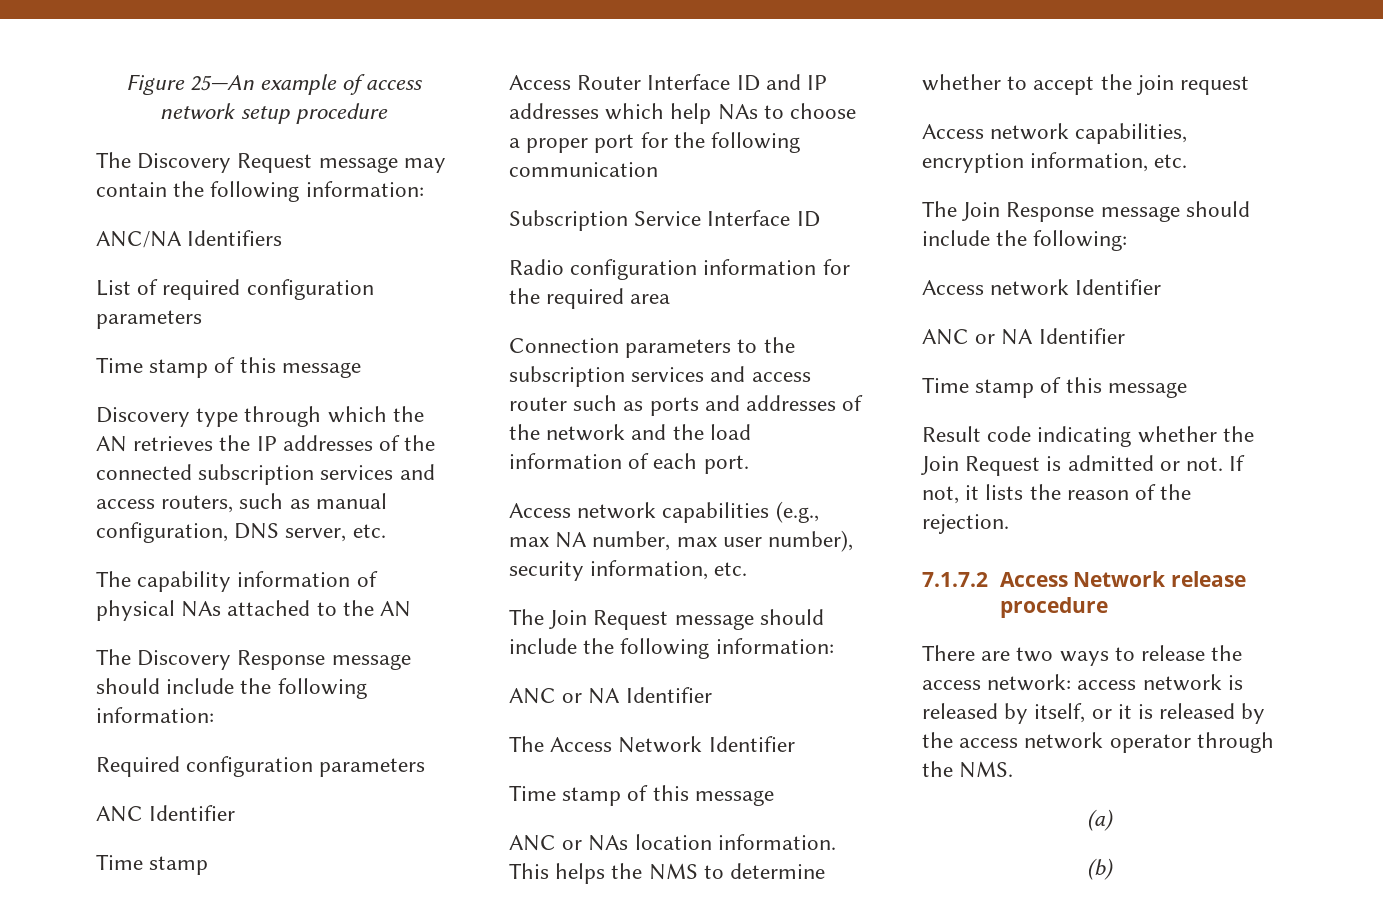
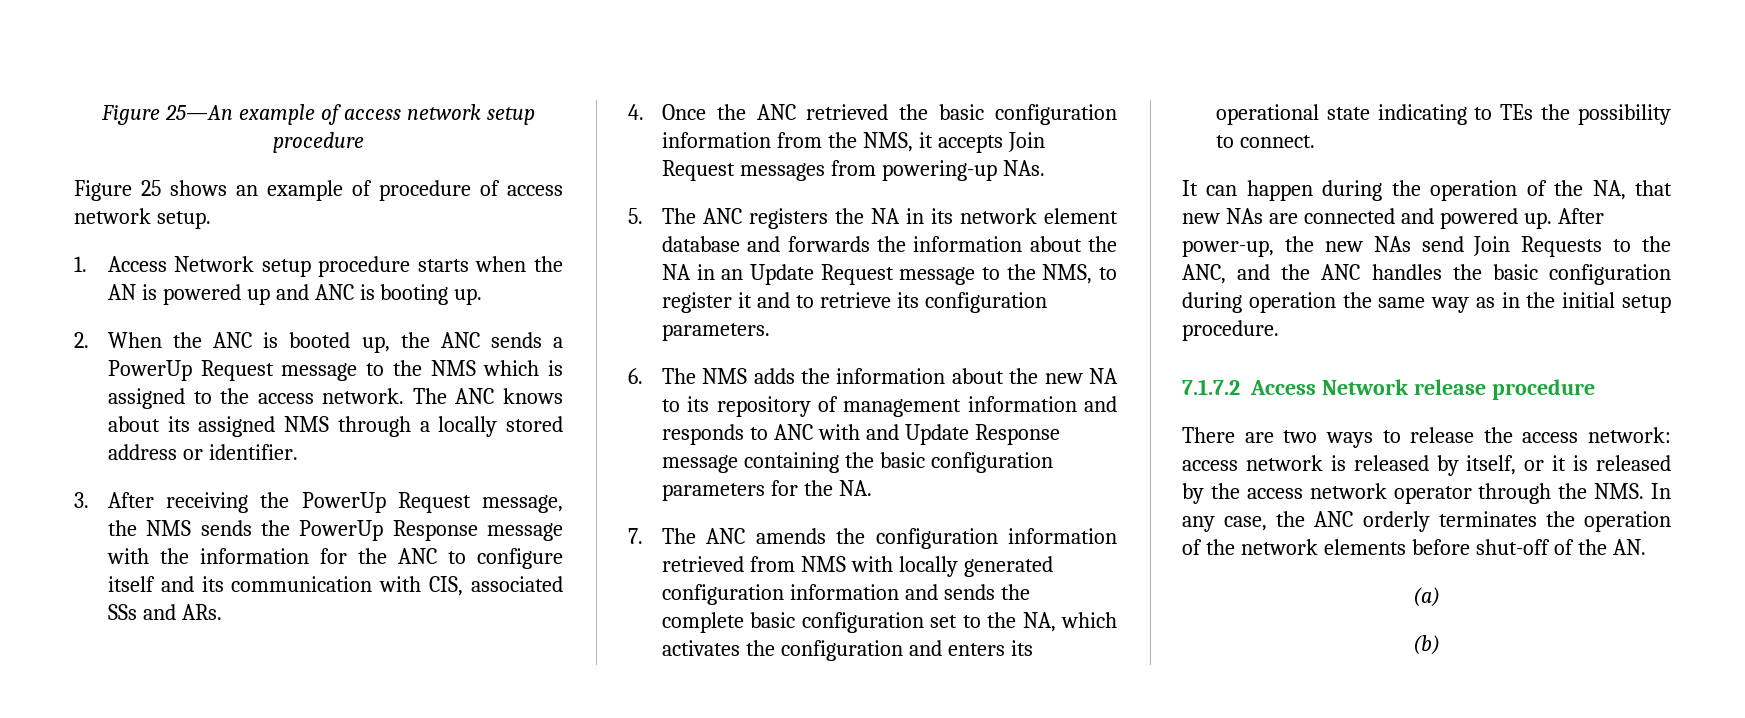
[96,152,446,173] [96,181,424,202] [96,230,283,248] [96,279,374,300] [96,310,202,329] [96,357,361,378] [96,406,424,427] [96,435,436,452] [96,464,435,485] [96,493,387,513] [96,522,386,543] [96,571,378,592] [96,600,412,621] [96,649,411,670] [96,678,367,699] [96,707,214,723] [96,756,426,777] [96,805,236,822] [96,854,209,875] [509,74,828,91] [509,103,857,124] [509,132,801,153] [509,162,658,177] [509,210,820,231] [509,259,850,280] [509,288,671,309] [509,337,795,358] [509,366,811,387] [509,395,864,416] [509,424,751,441] [509,453,749,474] [509,501,819,523] [509,530,854,552] [509,560,748,581] [509,609,824,630] [509,638,834,659] [509,687,712,704] [509,736,795,753] [509,785,774,806] [509,834,836,851] [509,863,826,884] [922,74,1250,95] [922,123,1188,144] [922,152,1188,173] [922,201,1250,222] [922,230,1128,251] [922,279,1162,296] [922,328,1125,345] [922,377,1187,398] [922,426,1254,447] [921,455,1246,476] [922,484,1192,504] [922,514,1009,534] The Discovery Request message may contain the following information: // ANC/NA Identifiers // List of required configuration parameters // Time stamp of this message // Discovery type through which the AN retrieves the IP addresses of the connected subscription services and access routers, such as manual configuration, DNS server, etc. // The capability information of physical NAs attached to the AN // The Discovery Response message should include the following information: // Required configuration parameters // ANC Identifier // Time stamp // Access Router Interface ID and IP addresses which help NAs to choose a proper port for the following communication // Subscription Service Interface ID // Radio configuration information for the required area // Connection parameters to the subscription services and access router such as ports and addresses of the network and the load information of each port. // Access network capabilities (e.g., max NA number, max user number), security information, etc. // The Join Request message should include the following information: // ANC or NA Identifier // The Access Network Identifier // Time stamp of this message // ANC or NAs location information. This helps the NMS to determine whether to accept the join request // Access network capabilities, encryption information, etc. // The Join Response message should include the following: // Access network Identifier // ANC or NA Identifier // Time stamp of this message // Result code indicating whether the Join Request is admitted or not. If not, it lists the reason of the rejection. -> [74,180,563,201] [74,208,211,229] [74,256,563,277] [107,284,483,305] [74,332,563,353] [107,360,563,381] [107,388,563,409] [107,416,563,437] [107,444,298,460] [74,492,563,513] [107,520,563,541] [106,548,563,569] [107,576,563,596] [107,604,222,620] [628,104,1117,125] [661,132,1045,153] [661,160,1045,181] [628,208,1118,229] [661,236,1117,252] [661,264,1117,285] [661,292,1047,313] [661,323,770,341] [628,368,1118,384] [661,396,1117,417] [661,424,1060,445] [661,452,1053,473] [661,480,872,501] [628,528,1117,549] [661,556,1053,577] [661,584,1030,605] [661,612,1117,633] [661,640,1033,661] [1215,104,1671,125] [1215,135,1315,148] [1182,180,1672,201] [1182,208,1604,229] [1182,236,1671,257] [1182,264,1671,285] [1182,292,1671,313] [1182,320,1279,341] Figure 25 shows an example of procedure of access network setup. // 1. Access Network setup procedure starts when the AN is powered up and ANC is booting up. // 2. When the ANC is booted up, the ANC sends a PowerUp Request message to the NMS which is assigned to the access network. The ANC knows about its assigned NMS through a locally stored address or identifier. // 3. After receiving the PowerUp Request message, the NMS sends the PowerUp Response message with the information for the ANC to configure itself and its communication with CIS, associated SSs and ARs. // 4. Once the ANC retrieved the basic configuration information from the NMS, it accepts Join Request messages from powering-up NAs. // 5. The ANC registers the NA in its network element database and forwards the information about the NA in an Update Request message to the NMS, to register it and to retrieve its configuration parameters. // 6. The NMS adds the information about the new NA to its repository of management information and responds to ANC with and Update Response message containing the basic configuration parameters for the NA. // 7. The ANC amends the configuration information retrieved from NMS with locally generated configuration information and sends the complete basic configuration set to the NA, which activates the configuration and enters its operational state indicating to TEs the possibility to connect. // It can happen during the operation of the NA, that new NAs are connected and powered up. After power-up, the new NAs send Join Requests to the ANC, and the ANC handles the basic configuration during operation the same way as in the initial setup procedure.
(1014, 769) none -> [1651,483,1671,499] [1182,511,1671,532] [1182,539,1646,555] In any case, the ANC orderly terminates the operation of the network elements before shut-off of the AN.

